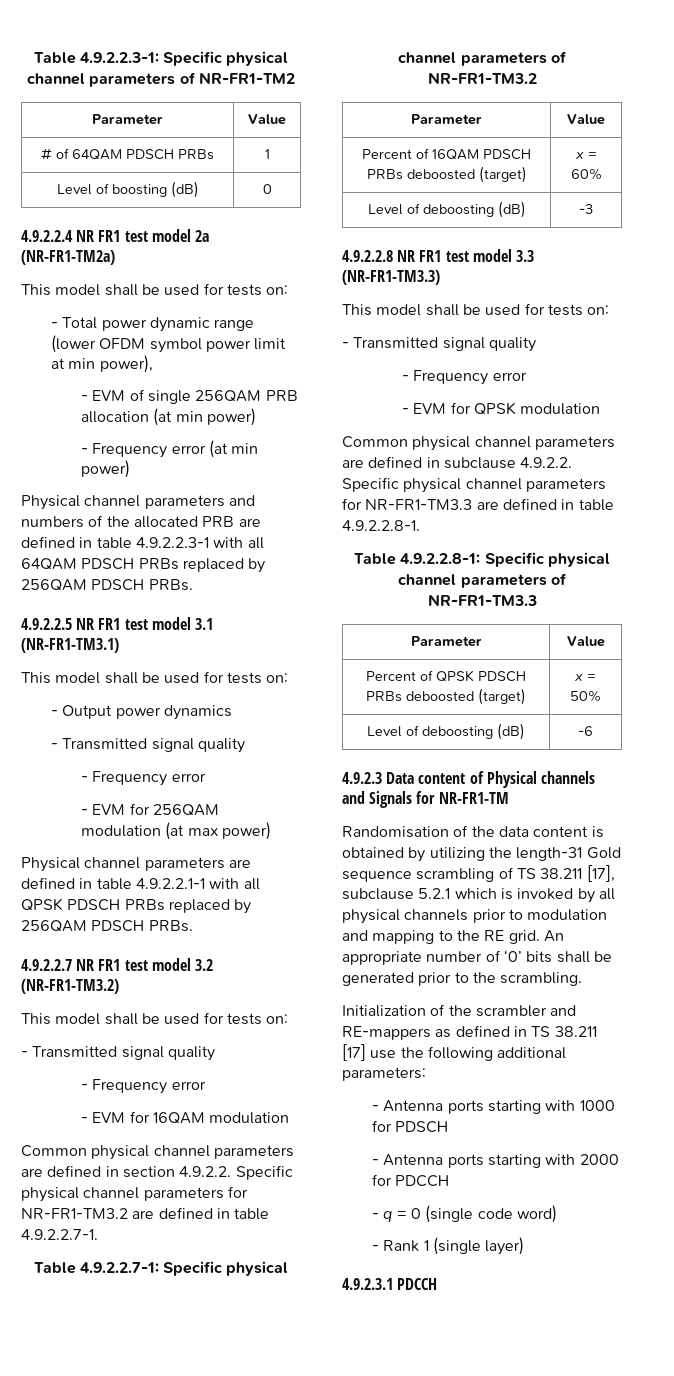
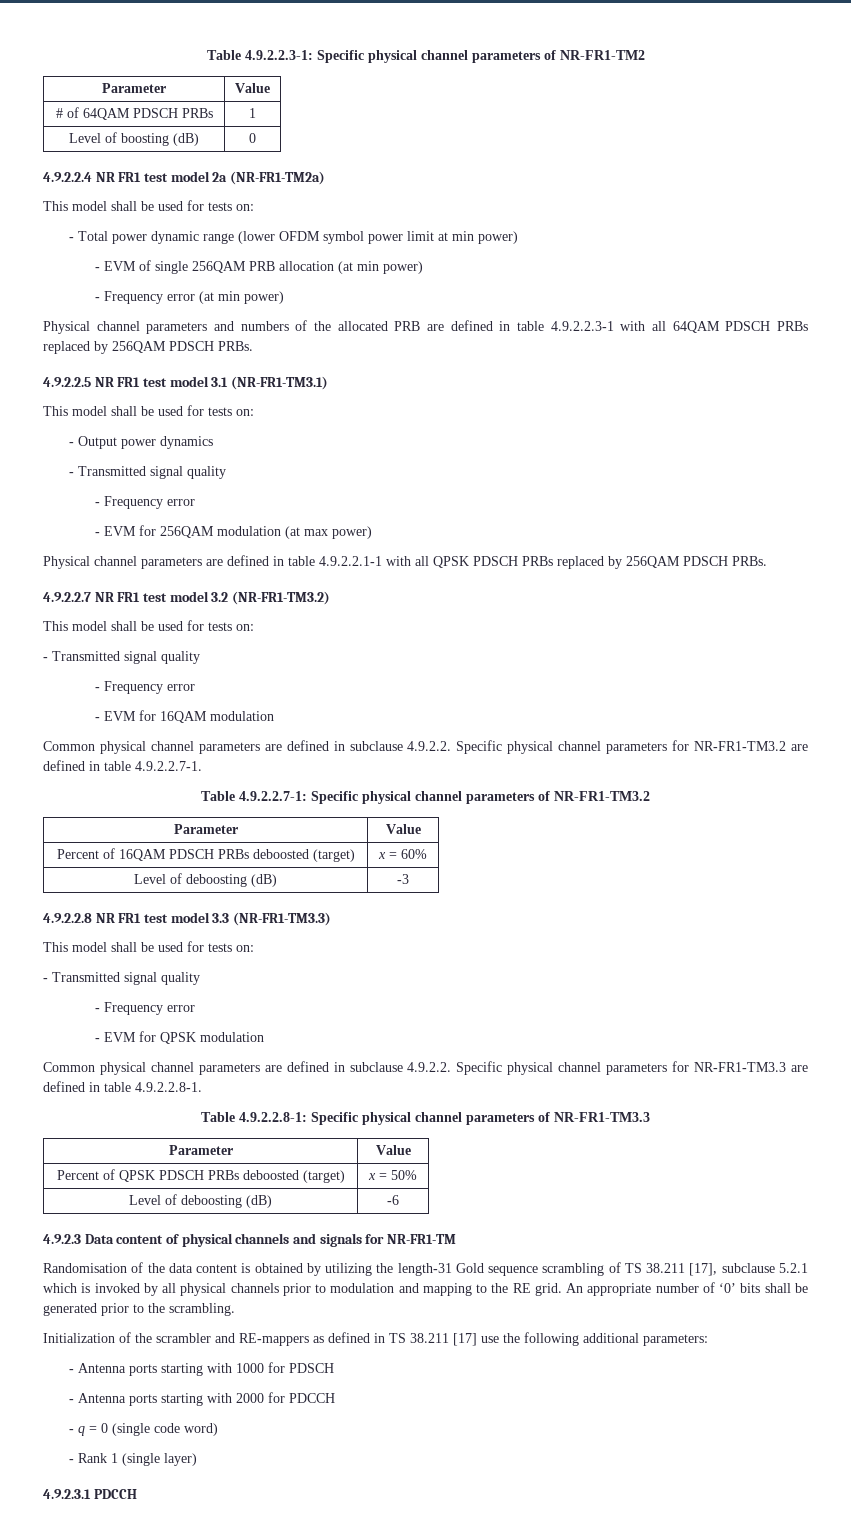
[99,355,153,373] power), -> [477,231,518,244] power)
[122,1166,175,1178] section -> [349,741,403,751] subclause
[486,771,537,788] Physical -> [181,1233,233,1247] physical
[369,791,413,808] Signals -> [319,1233,362,1247] signals

